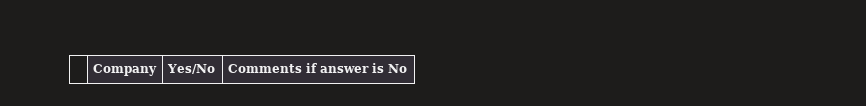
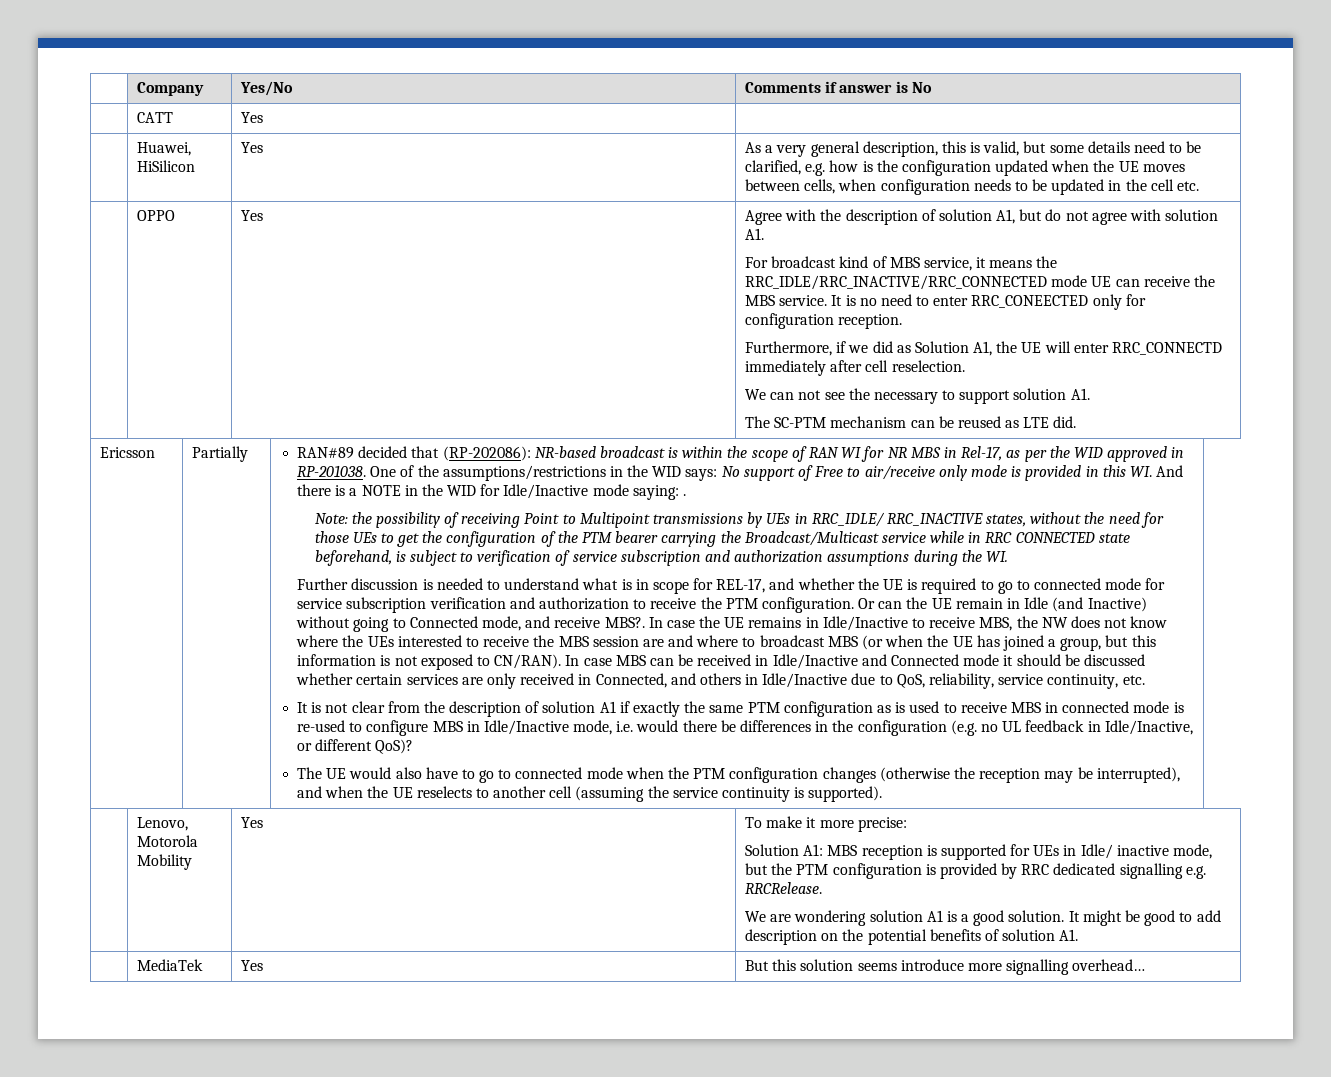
(407, 68) none -> [136,112,173,123] [240,112,263,123] [136,142,191,156] [136,160,195,172] [240,142,263,153] [744,141,1202,157] [744,160,1185,176] [744,179,1199,195] [136,210,175,221] [240,210,263,221] [744,209,1219,225] [744,228,764,240] [744,256,1058,271] [744,275,1215,290] [744,294,1146,310] [744,313,903,329] [744,341,1222,356] [744,360,965,376] [744,388,1090,404] [744,416,1077,428] [99,447,155,458] [191,446,248,462] [297,446,1185,462] [297,465,1184,481] [297,484,687,500] [314,512,1164,528] [314,531,1130,547] [314,550,1008,566] [297,578,1166,594] [297,597,1147,613] [296,616,1168,632] [296,635,1156,651] [297,654,1145,670] [296,673,1145,689] [297,701,1184,717] [297,720,1193,736] [297,739,414,754] [297,767,1180,783] [297,786,883,802] [136,817,188,831] [136,835,198,847] [136,854,192,870] [240,817,263,828] [744,816,907,832] [744,844,1212,860] [744,863,1206,879] [744,882,822,894] [744,910,1221,926] [744,929,1079,945] [136,959,203,971] [240,960,263,971] [744,959,1146,975] // | CATT | Yes | // | Huawei, HiSilicon | Yes | As a very general description, this is valid, but some details need to be clarified, e.g. how is the configuration updated when the UE moves between cells, when configuration needs to be updated in the cell etc. // | OPPO | Yes | Agree with the description of solution A1, but do not agree with solution A1. // For broadcast kind of MBS service, it means the RRC_IDLE/RRC_INACTIVE/RRC_CONNECTED mode UE can receive the MBS service. It is no need to enter RRC_CONEECTED only for configuration reception. // Furthermore, if we did as Solution A1, the UE will enter RRC_CONNECTD immediately after cell reselection. // We can not see the necessary to support solution A1. // The SC-PTM mechanism can be reused as LTE did. // Ericsson | Partially | RAN#89 decided that (RP-202086): NR-based broadcast is within the scope of RAN WI for NR MBS in Rel-17, as per the WID approved in RP-201038. One of the assumptions/restrictions in the WID says: No support of Free to air/receive only mode is provided in this WI. And there is a NOTE in the WID for Idle/Inactive mode saying: . // Note: the possibility of receiving Point to Multipoint transmissions by UEs in RRC_IDLE/ RRC_INACTIVE states, without the need for those UEs to get the configuration of the PTM bearer carrying the Broadcast/Multicast service while in RRC CONNECTED state beforehand, is subject to verification of service subscription and authorization assumptions during the WI. // Further discussion is needed to understand what is in scope for REL-17, and whether the UE is required to go to connected mode for service subscription verification and authorization to receive the PTM configuration. Or can the UE remain in Idle (and Inactive) without going to Connected mode, and receive MBS?. In case the UE remains in Idle/Inactive to receive MBS, the NW does not know where the UEs interested to receive the MBS session are and where to broadcast MBS (or when the UE has joined a group, but this information is not exposed to CN/RAN). In case MBS can be received in Idle/Inactive and Connected mode it should be discussed whether certain services are only received in Connected, and others in Idle/Inactive due to QoS, reliability, service continuity, etc. // It is not clear from the description of solution A1 if exactly the same PTM configuration as is used to receive MBS in connected mode is re-used to configure MBS in Idle/Inactive mode, i.e. would there be differences in the configuration (e.g. no UL feedback in Idle/Inactive, or different QoS)? // The UE would also have to go to connected mode when the PTM configuration changes (otherwise the reception may be interrupted), and when the UE reselects to another cell (assuming the service continuity is supported). // | Lenovo, Motorola Mobility | Yes | To make it more precise: // Solution A1: MBS reception is supported for UEs in Idle/ inactive mode, but the PTM configuration is provided by RRC dedicated signalling e.g. RRCRelease. // We are wondering solution A1 is a good solution. It might be good to add description on the potential benefits of solution A1. // | MediaTek | Yes | But this solution seems introduce more signalling overhead…

